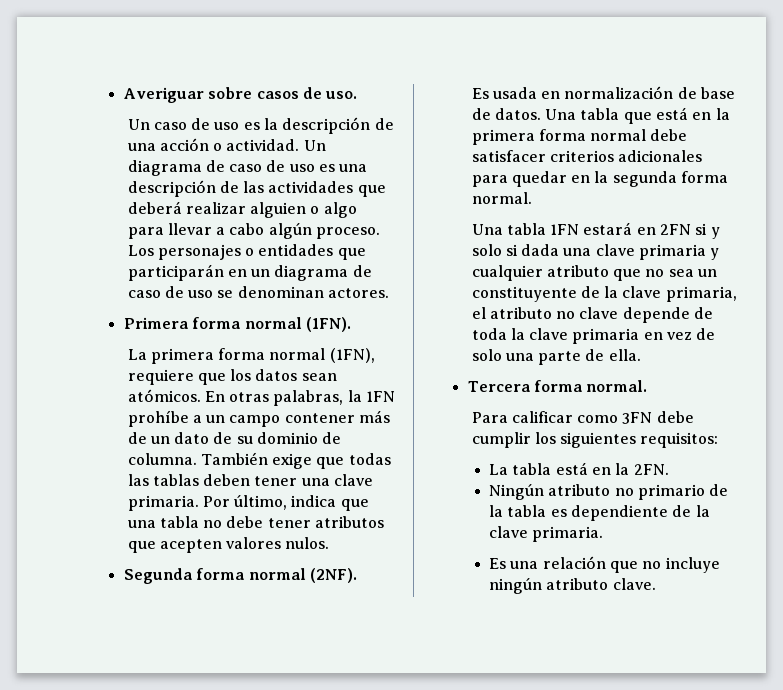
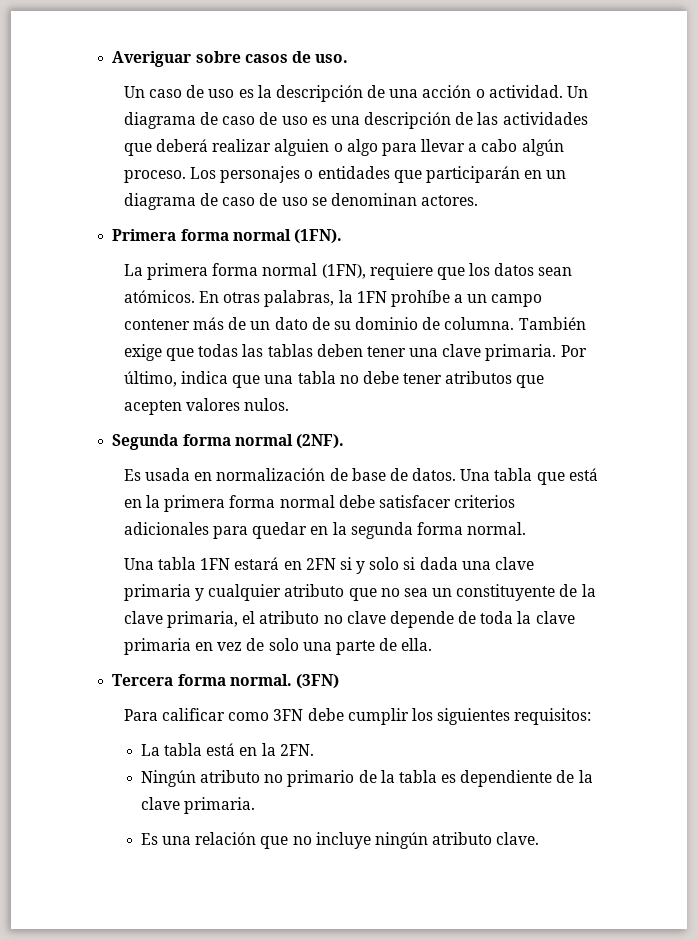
(648, 386) none -> [295,674,339,689] (3FN)

